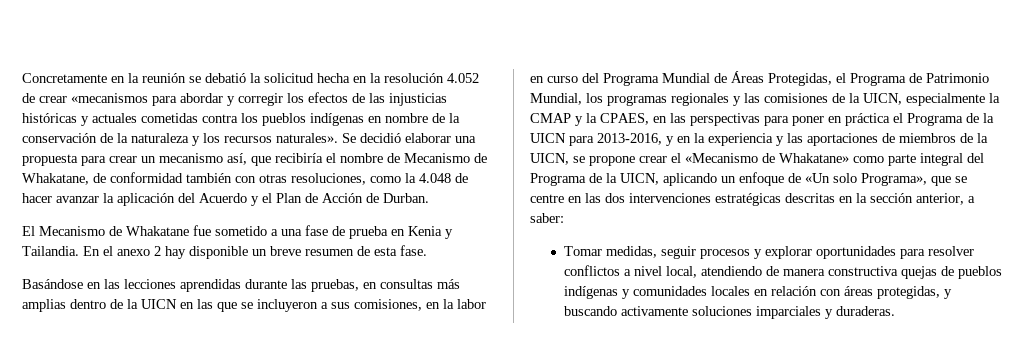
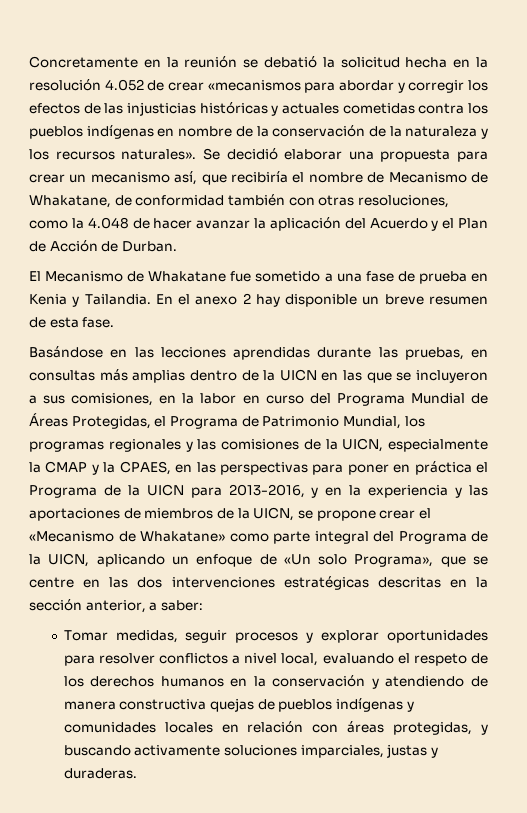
(698, 272) none -> [322,653,488,666] [63,675,379,689] evaluando el respeto de los derechos humanos en la conservación y
[756,306,822,319] imparciales -> [300,744,428,758] imparciales, justas

